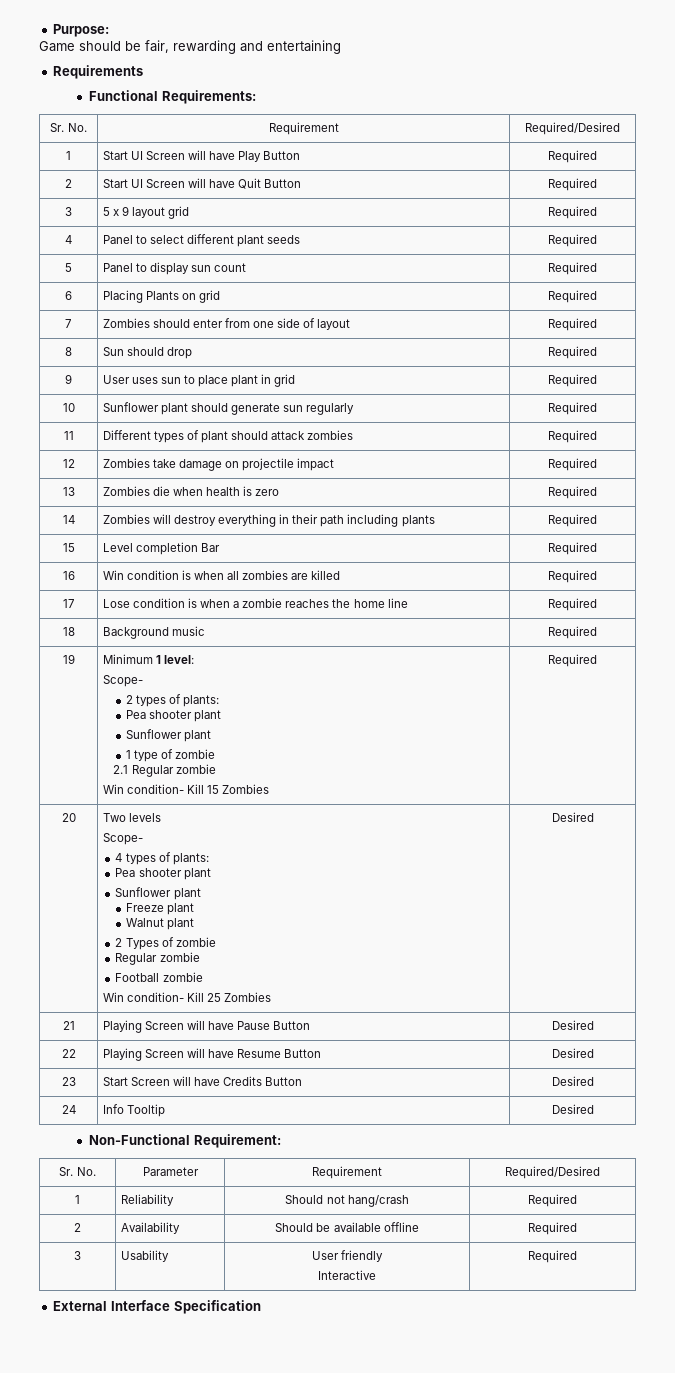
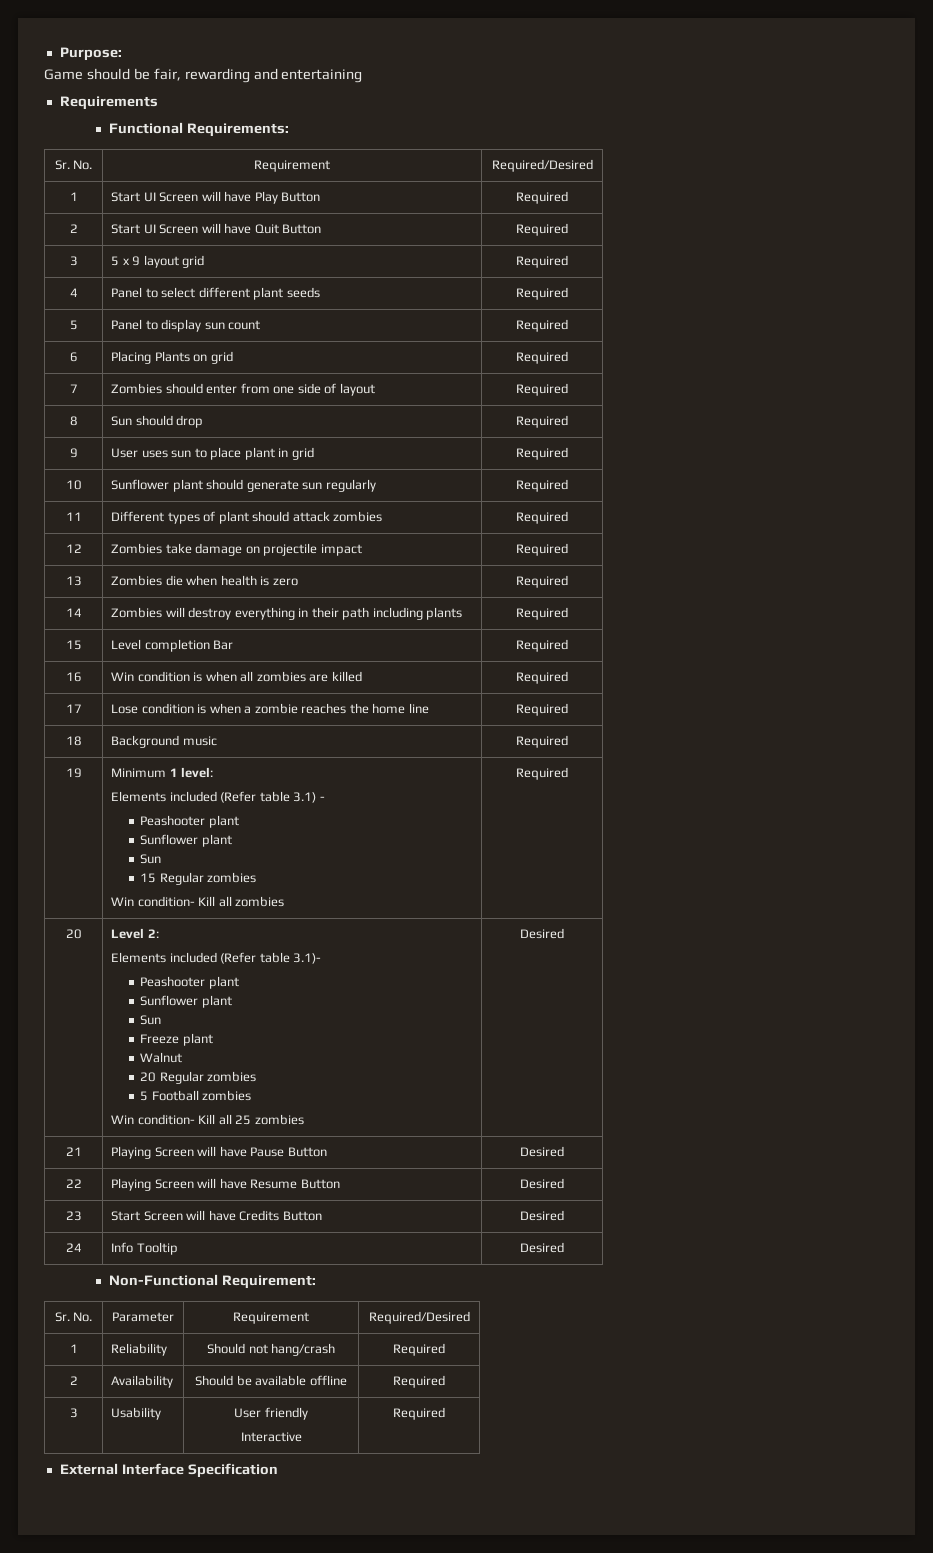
[102,675,143,687] [126,694,220,707] [126,710,222,722] [126,729,212,742] [126,749,216,762] [113,764,216,777] [102,784,270,794] Scope- // 2 types of plants: // Pea shooter plant // Sunflower plant // 1 type of zombie // 2.1 Regular zombie // Win condition- Kill 15 Zombies -> [111,791,325,803] [140,815,239,828] [140,834,232,847] [140,854,162,864] [140,872,257,885] [111,896,285,907] Elements included (Refer table 3.1) - // Peashooter plant // Sunflower plant // Sun // 15 Regular zombies // Win condition- Kill all zombies
[102,813,161,822] [102,833,143,845] [115,852,209,865] [115,868,211,880] [115,887,201,900] Two levels // Scope- // 4 types of plants: // Pea shooter plant // Sunflower plant -> [111,928,159,939] [111,952,322,964] [140,976,239,989] [140,995,232,1008] [140,1015,162,1025] Level 2: // Elements included (Refer table 3.1)- // Peashooter plant // Sunflower plant // Sun
[167,918,195,930] [115,937,216,950] [115,952,200,965] [115,972,203,982] [102,992,272,1002] plant // 2 Types of zombie // Regular zombie // Football zombie // Win condition- Kill 25 Zombies -> [140,1071,257,1084] [140,1090,252,1101] [111,1114,304,1125] // 20 Regular zombies // 5 Football zombies // Win condition- Kill all 25 zombies

